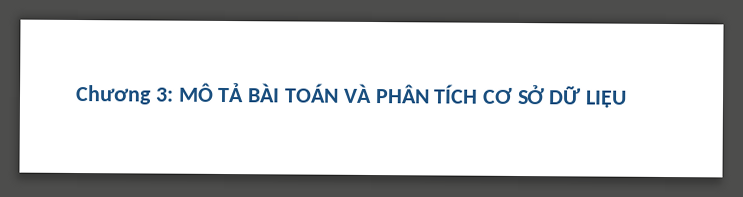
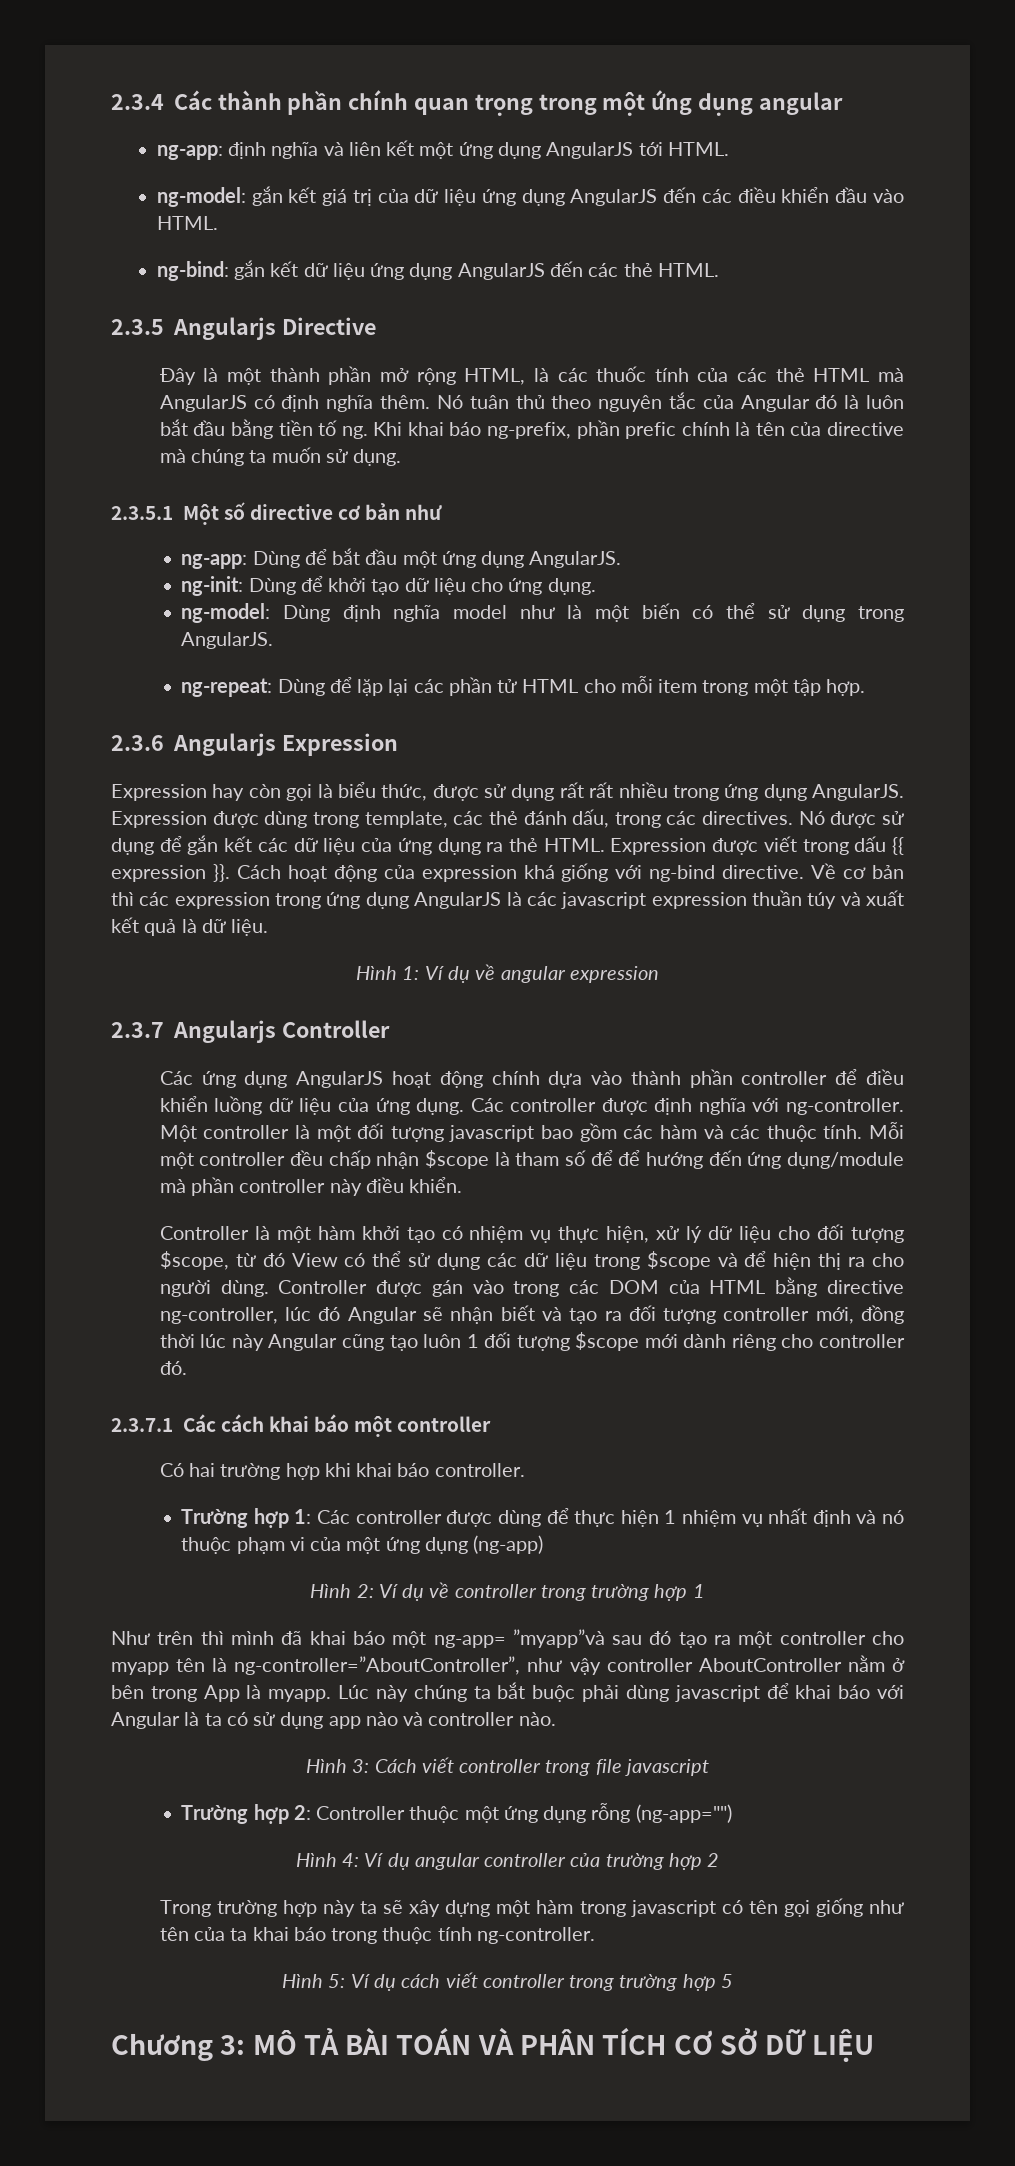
(75, 94) none -> [111,90,843,116] [156,140,729,160] [156,186,904,207] [156,216,218,230] [156,260,719,281] [111,317,376,340] [159,366,905,385] [159,392,905,412] [159,419,905,439] [159,447,402,466] [111,502,443,525] [181,548,622,569] [181,576,596,596] [181,603,905,623] [181,632,274,649] [181,676,866,697] [111,733,398,756] [111,782,904,801] [111,809,904,828] [111,835,904,855] [111,863,905,882] [111,890,905,909] [111,917,269,936] [356,964,659,983] [111,1020,390,1043] [159,1069,904,1088] [159,1096,905,1115] [159,1122,904,1142] [159,1150,904,1169] [159,1177,463,1196] [159,1224,905,1243] [159,1251,904,1270] [159,1277,905,1297] [159,1305,905,1324] [159,1332,906,1351] [159,1361,187,1375] [111,1414,492,1437] [159,1463,525,1480] [181,1508,904,1528] [181,1535,544,1554] [310,1582,705,1601] [111,1629,904,1648] [111,1655,905,1675] [111,1682,905,1702] [111,1712,556,1729] [306,1757,709,1776] [181,1803,732,1824] [295,1853,720,1870] [159,1898,905,1917] [159,1927,595,1944] [282,1972,733,1991] 2.3.4 Các thành phần chính quan trọng trong một ứng dụng angular // ng-app: định nghĩa và liên kết một ứng dụng AngularJS tới HTML. // ng-model: gắn kết giá trị của dữ liệu ứng dụng AngularJS đến các điều khiển đầu vào HTML. // ng-bind: gắn kết dữ liệu ứng dụng AngularJS đến các thẻ HTML. // 2.3.5 Angularjs Directive // Đây là một thành phần mở rộng HTML, là các thuốc tính của các thẻ HTML mà AngularJS có định nghĩa thêm. Nó tuân thủ theo nguyên tắc của Angular đó là luôn bắt đầu bằng tiền tố ng. Khi khai báo ng-prefix, phần prefic chính là tên của directive mà chúng ta muốn sử dụng. // 2.3.5.1 Một số directive cơ bản như // ng-app: Dùng để bắt đầu một ứng dụng AngularJS. // ng-init: Dùng để khởi tạo dữ liệu cho ứng dụng. // ng-model: Dùng định nghĩa model như là một biến có thể sử dụng trong AngularJS. // ng-repeat: Dùng để lặp lại các phần tử HTML cho mỗi item trong một tập hợp. // 2.3.6 Angularjs Expression // Expression hay còn gọi là biểu thức, được sử dụng rất rất nhiều trong ứng dụng AngularJS. Expression được dùng trong template, các thẻ đánh dấu, trong các directives. Nó được sử dụng để gắn kết các dữ liệu của ứng dụng ra thẻ HTML. Expression được viết trong dấu {{ expression }}. Cách hoạt động của expression khá giống với ng-bind directive. Về cơ bản thì các expression trong ứng dụng AngularJS là các javascript expression thuần túy và xuất kết quả là dữ liệu. // Hình 1: Ví dụ về angular expression // 2.3.7 Angularjs Controller // Các ứng dụng AngularJS hoạt động chính dựa vào thành phần controller để điều khiển luồng dữ liệu của ứng dụng. Các controller được định nghĩa với ng-controller. Một controller là một đối tượng javascript bao gồm các hàm và các thuộc tính. Mỗi một controller đều chấp nhận $scope là tham số để để hướng đến ứng dụng/module mà phần controller này điều khiển. // Controller là một hàm khởi tạo có nhiệm vụ thực hiện, xử lý dữ liệu cho đối tượng $scope, từ đó View có thể sử dụng các dữ liệu trong $scope và để hiện thị ra cho người dùng. Controller được gán vào trong các DOM của HTML bằng directive ng-controller, lúc đó Angular sẽ nhận biết và tạo ra đối tượng controller mới, đồng thời lúc này Angular cũng tạo luôn 1 đối tượng $scope mới dành riêng cho controller đó. // 2.3.7.1 Các cách khai báo một controller // Có hai trường hợp khi khai báo controller. // Trường hợp 1: Các controller được dùng để thực hiện 1 nhiệm vụ nhất định và nó thuộc phạm vi của một ứng dụng (ng-app) // Hình 2: Ví dụ về controller trong trường hợp 1 // Như trên thì mình đã khai báo một ng-app= ”myapp”và sau đó tạo ra một controller cho myapp tên là ng-controller=”AboutController”, như vậy controller AboutController nằm ở bên trong App là myapp. Lúc này chúng ta bắt buộc phải dùng javascript để khai báo với Angular là ta có sử dụng app nào và controller nào. // Hình 3: Cách viết controller trong file javascript // Trường hợp 2: Controller thuộc một ứng dụng rỗng (ng-app="") // Hình 4: Ví dụ angular controller của trường hợp 2 // Trong trường hợp này ta sẽ xây dựng một hàm trong javascript có tên gọi giống như tên của ta khai báo trong thuộc tính ng-controller. // Hình 5: Ví dụ cách viết controller trong trường hợp 5 //

